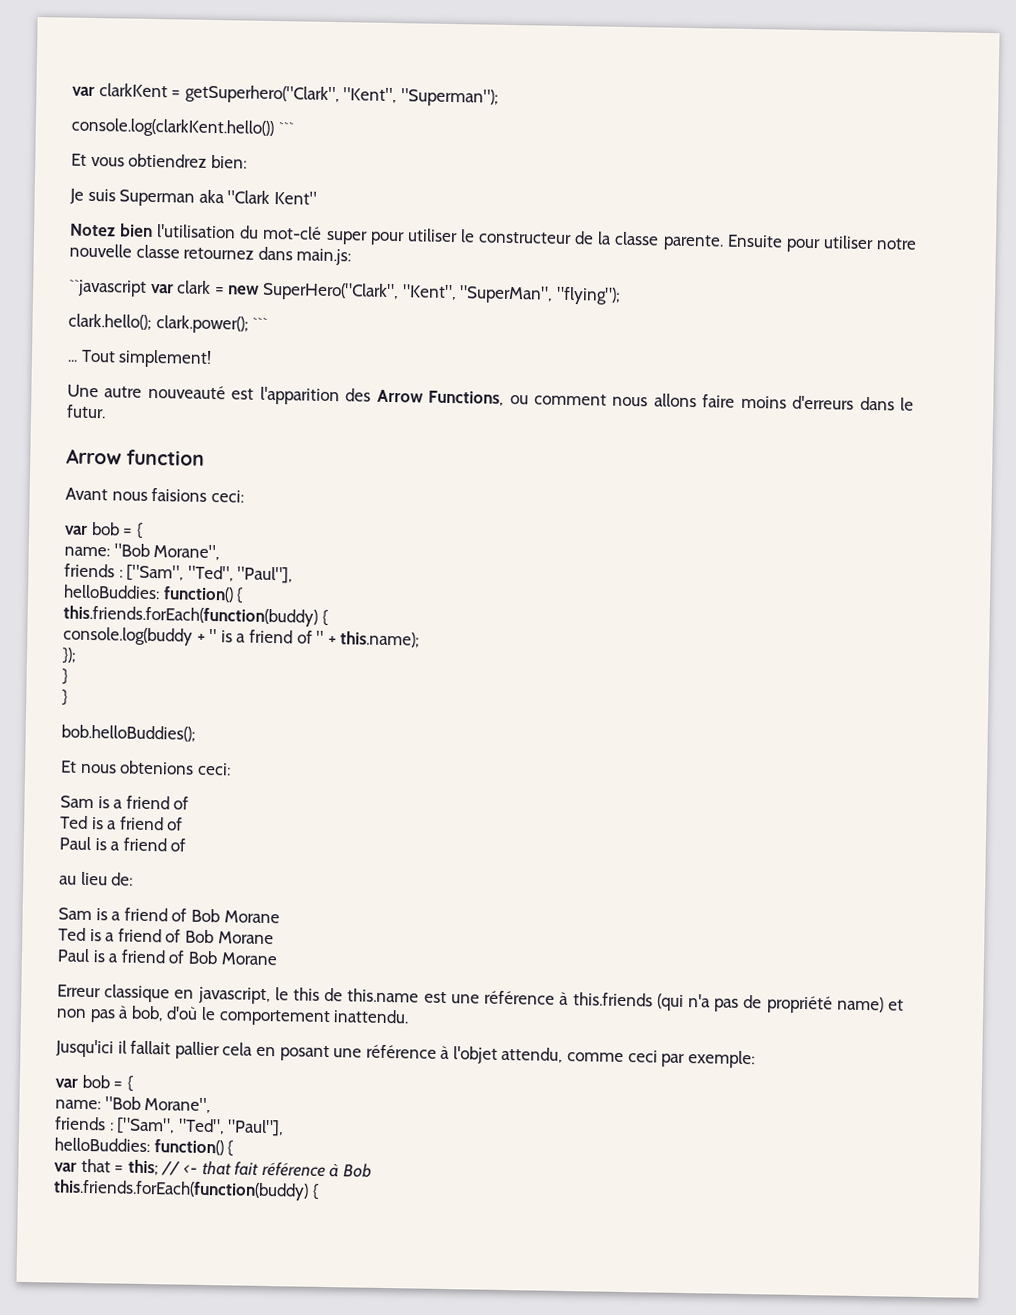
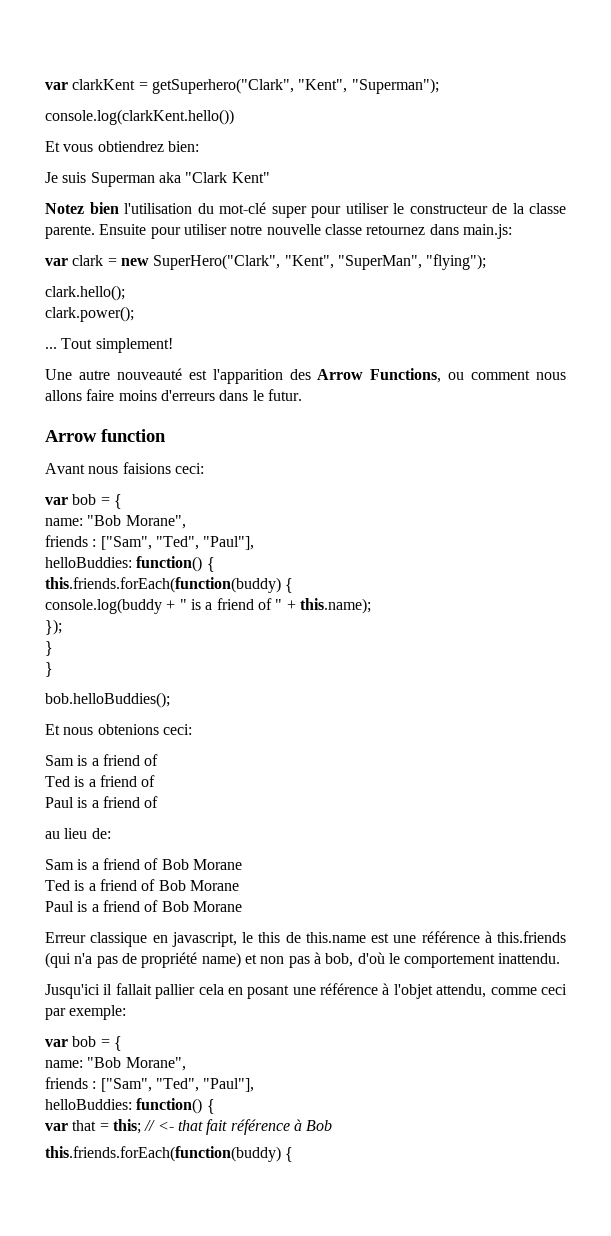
[277,122,294,135] ``` -> (234, 117) none
[69,279,147,297] ``javascript -> (512, 231) none
(152, 321) none -> (125, 293) //
[252,317,269,330] ``` -> (134, 314) none

